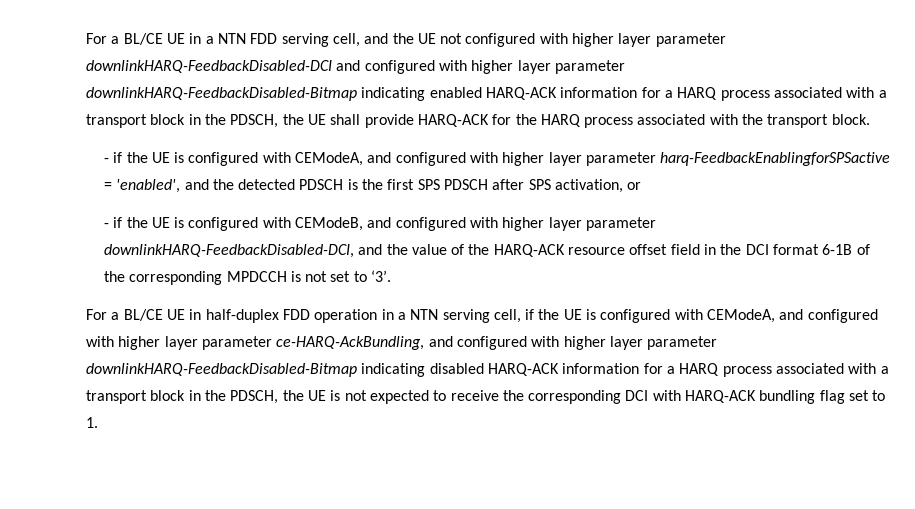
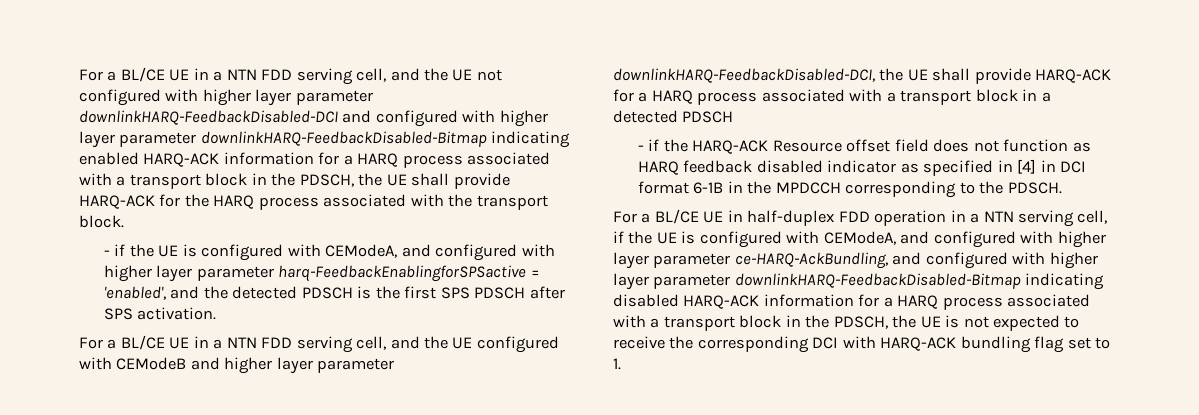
[555,179,642,193] [103,217,657,231] [103,244,870,258] [103,270,392,285] activation, or // - if the UE is configured with CEModeB, and configured with higher layer parameter downlinkHARQ-FeedbackDisabled-DCI, and the value of the HARQ-ACK resource offset field in the DCI format 6-1B of the corresponding MPDCCH is not set to ‘3’. -> [137,307,217,320] [79,335,559,353] [79,357,395,374] [613,68,1112,84] [613,89,1051,105] [613,110,734,123] [637,139,1091,154] [637,159,1087,176] [637,181,1062,198] activation. // For a BL/CE UE in a NTN FDD serving cell, and the UE configured with CEModeB and higher layer parameter downlinkHARQ-FeedbackDisabled-DCI, the UE shall provide HARQ-ACK for a HARQ process associated with a transport block in a detected PDSCH // - if the HARQ-ACK Resource offset field does not function as HARQ feedback disabled indicator as specified in [4] in DCI format 6-1B in the MPDCCH corresponding to the PDSCH.

